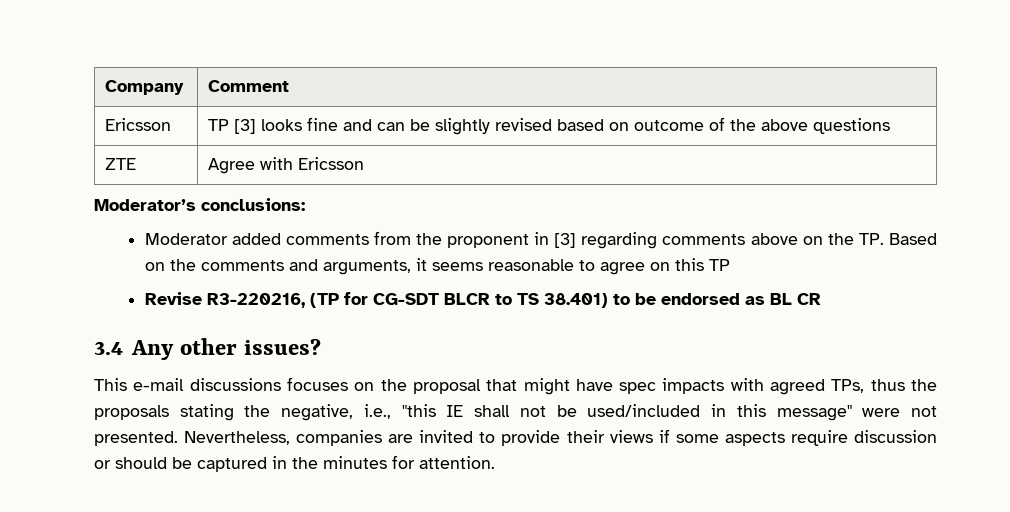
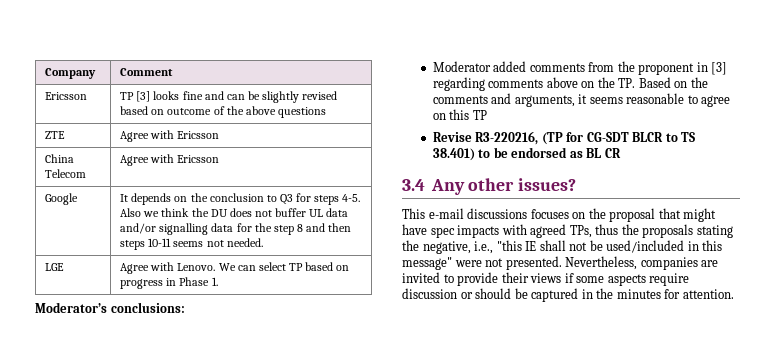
(364, 163) none -> [45,154,75,163] [45,169,87,178] [120,154,220,166] [45,193,79,205] [120,193,361,205] [120,208,349,217] [120,223,352,235] [120,238,263,250] [45,263,65,271] [120,262,350,274] [120,277,218,289] // China Telecom | Agree with Ericsson // Google | It depends on the conclusion to Q3 for steps 4-5. Also we think the DU does not buffer UL data and/or signalling data for the step 8 and then steps 10-11 seems not needed. // LGE | Agree with Lenovo. We can select TP based on progress in Phase 1.

